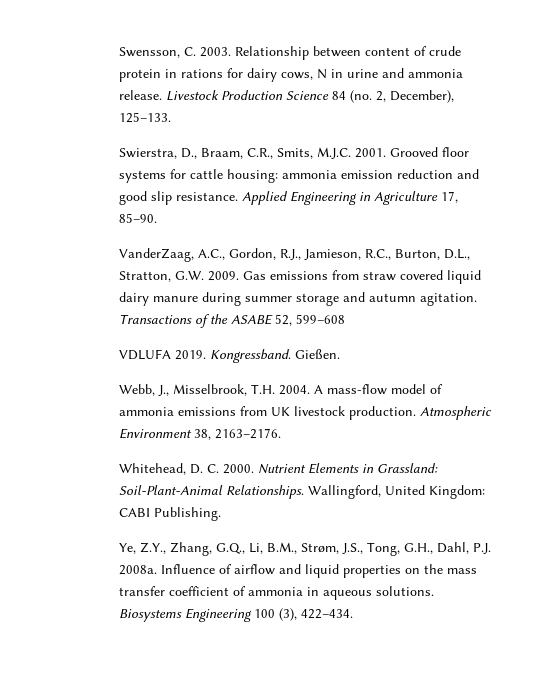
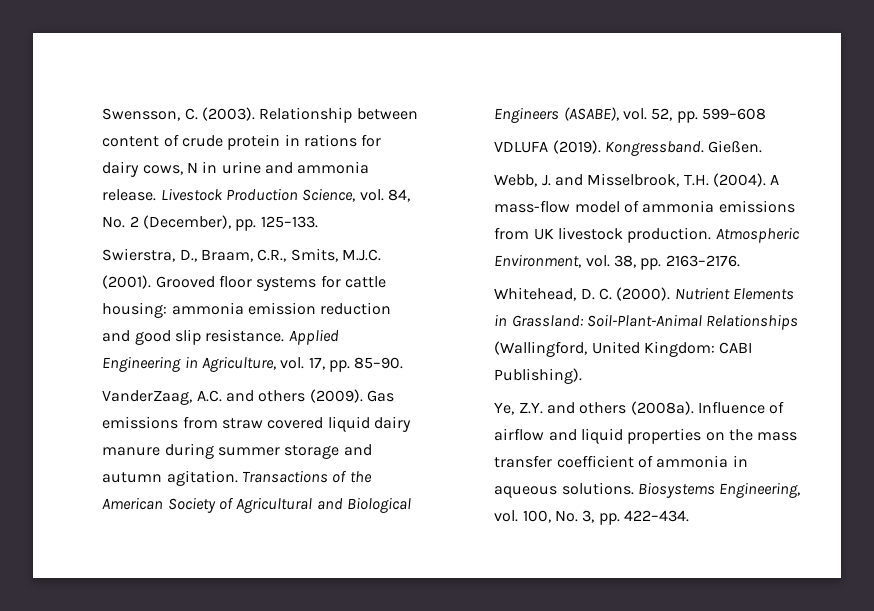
[199,47,231,57] 2003. -> [201,107,255,121] (2003).
[285,90,454,103] Science 84 (no. 2, December), -> [302,188,410,202] [102,215,257,231] Science, vol. 84, No. 2 (December), pp.
[354,148,386,158] 2001. -> [102,275,152,289] (2001).
[373,191,458,205] [118,213,157,223] [118,248,470,262] [118,271,239,282] Agriculture 17, 85–90. // VanderZaag, A.C., Gordon, R.J., Jamieson, R.C., Burton, D.L., Stratton, G.W. 2009. -> [201,356,404,372] [102,389,363,405] Agriculture, vol. 17, pp. 85–90. // VanderZaag, A.C. and others (2009).
[230,314,292,326] ASABE 52, -> [102,497,411,513] [494,107,698,123] American Society of Agricultural and Biological Engineers (ASABE), vol. 52, pp.
[174,350,206,360] 2019. -> [552,140,601,154] (2019).
[157,385,169,396] J., -> [541,174,583,186] J. and
[278,385,310,395] 2004. -> [712,173,766,187] (2004).
[118,428,211,440] Environment 38, -> [494,254,662,270] Environment, vol. 38, pp.
[222,464,254,474] 2000. -> [616,287,671,301] (2000).
[225,485,381,499] Relationships. Wallingford, -> [706,314,799,330] [494,341,588,357] Relationships (Wallingford,
[153,507,221,521] Publishing. -> [494,368,583,384] Publishing).
[139,542,491,556] [118,565,157,575] Z.Y., Zhang, G.Q., Li, B.M., Strøm, J.S., Tong, G.H., Dahl, P.J. 2008a. -> [518,401,694,415] Z.Y. and others (2008a).
[184,608,297,622] Engineering 100 (3), -> [719,482,801,498] [494,510,620,525] Engineering, vol. 100, No. 3, pp.

